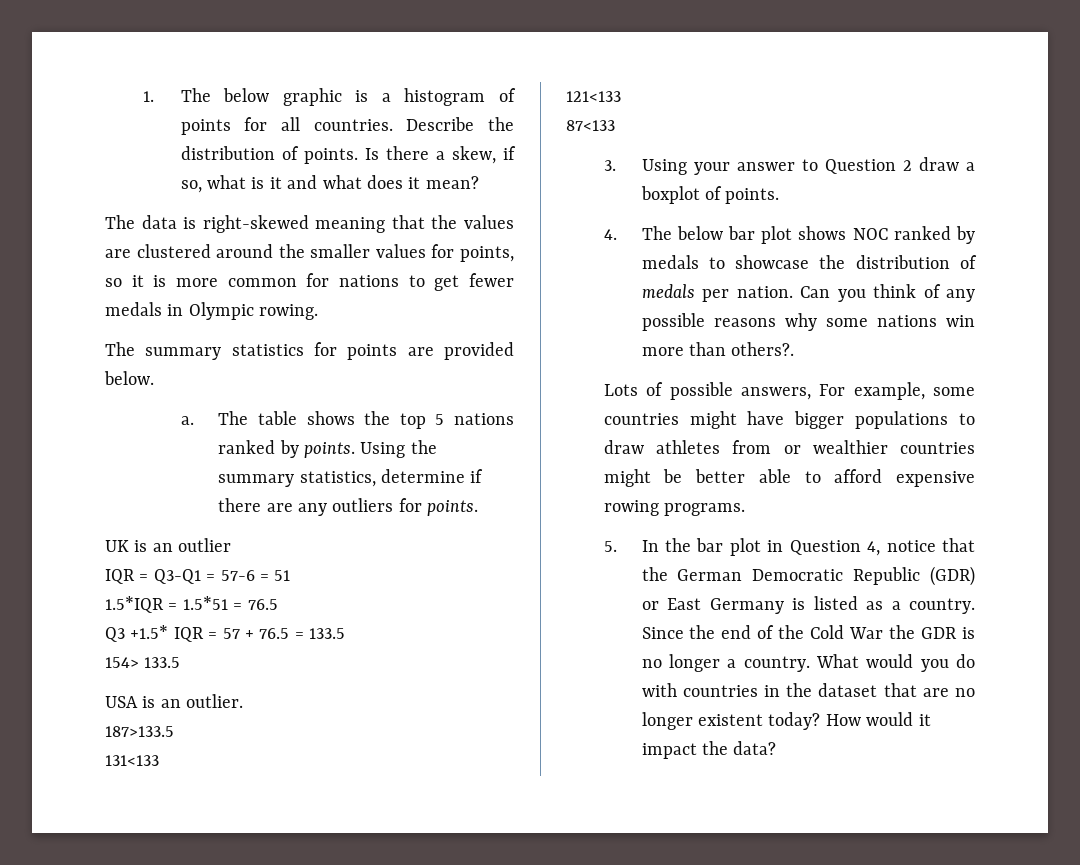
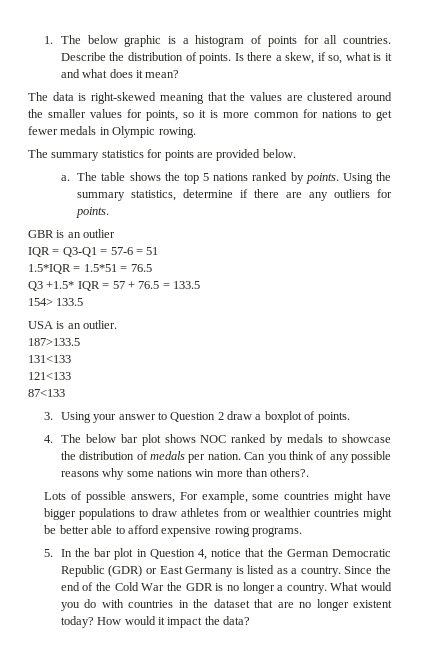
[105,540,129,552] UK -> [28,230,54,238] GBR

